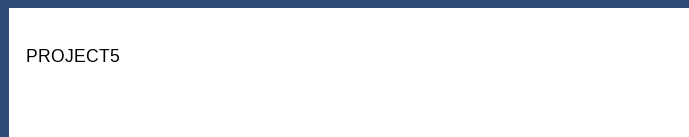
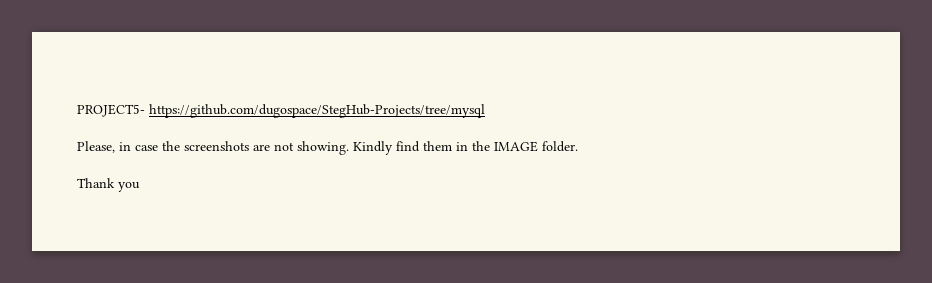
[26,49,120,62] PROJECT5 -> [77,104,485,118] [77,141,578,155] [77,178,140,192] PROJECT5- https://github.com/dugospace/StegHub-Projects/tree/mysql // Please, in case the screenshots are not showing. Kindly find them in the IMAGE folder. // Thank you

